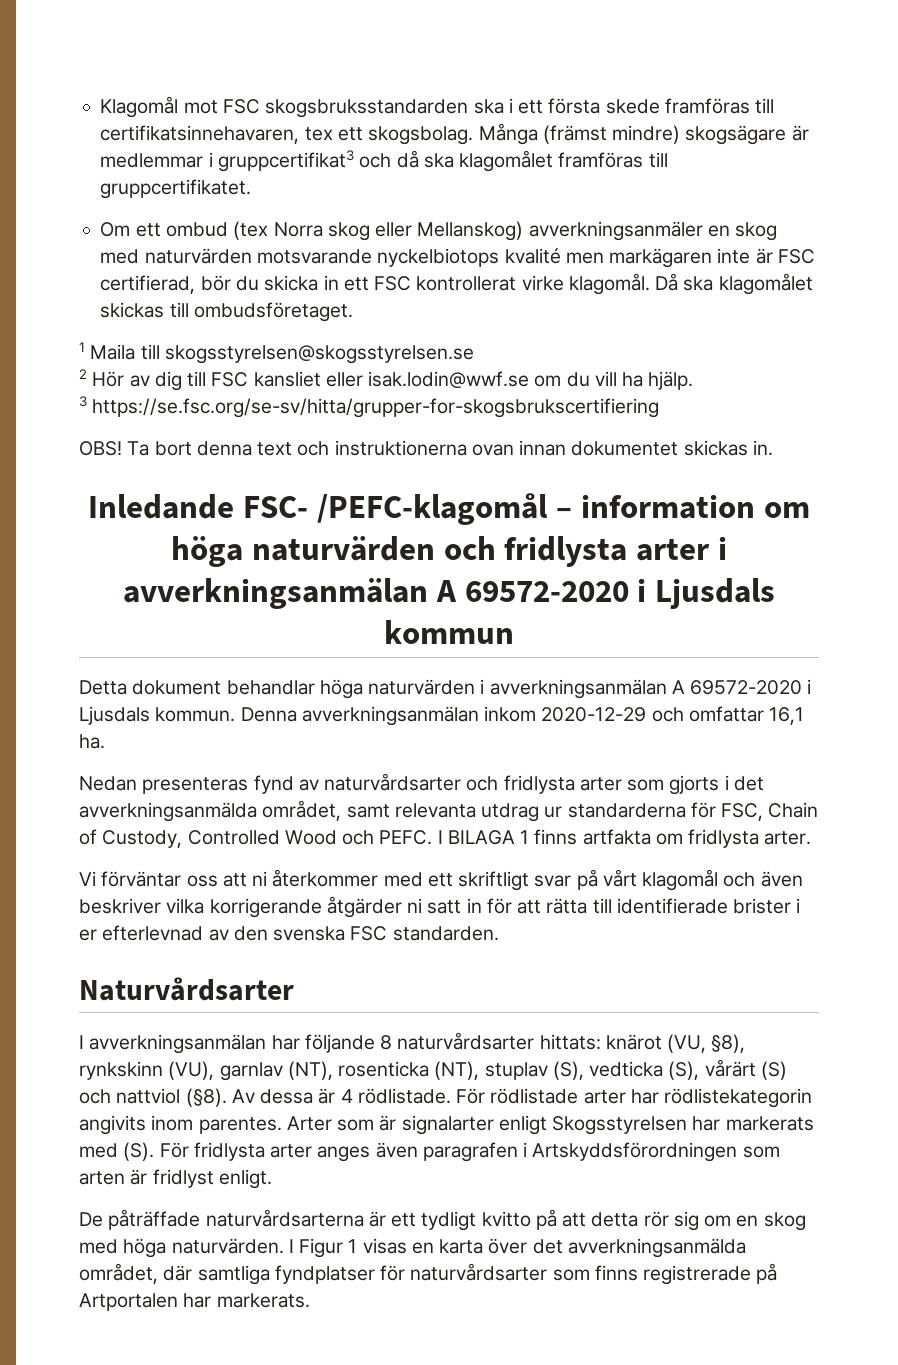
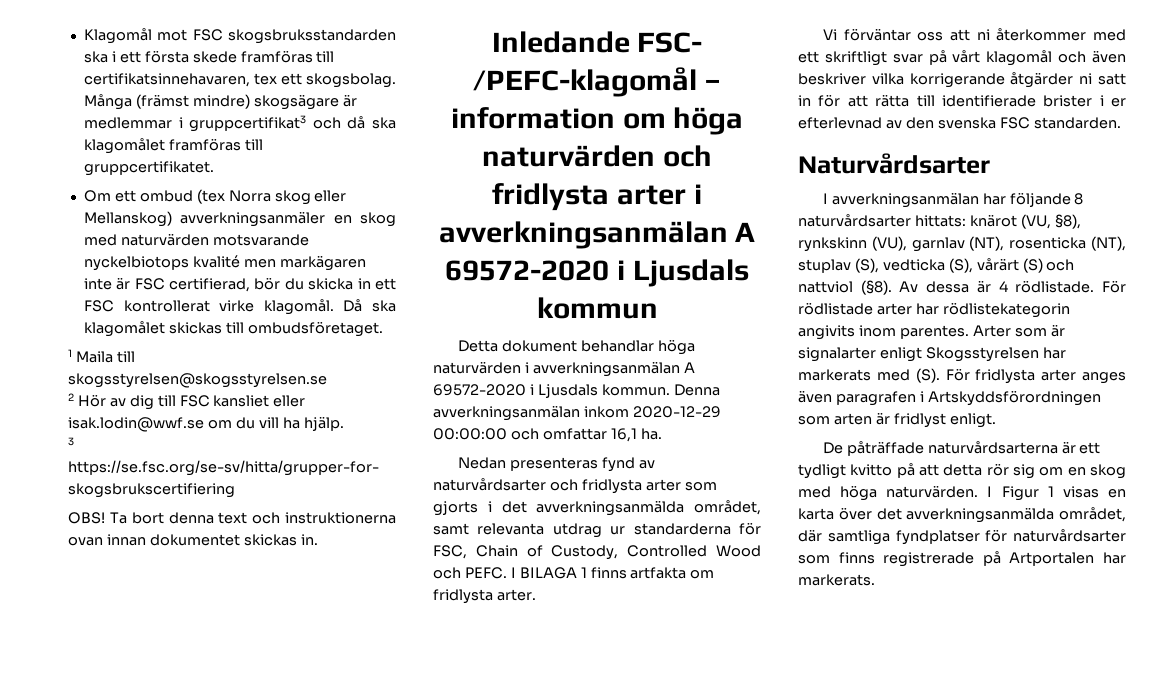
(647, 714) none -> [433,428,507,440] 00:00:00

